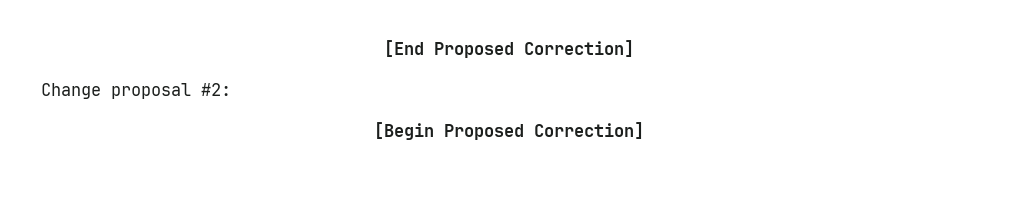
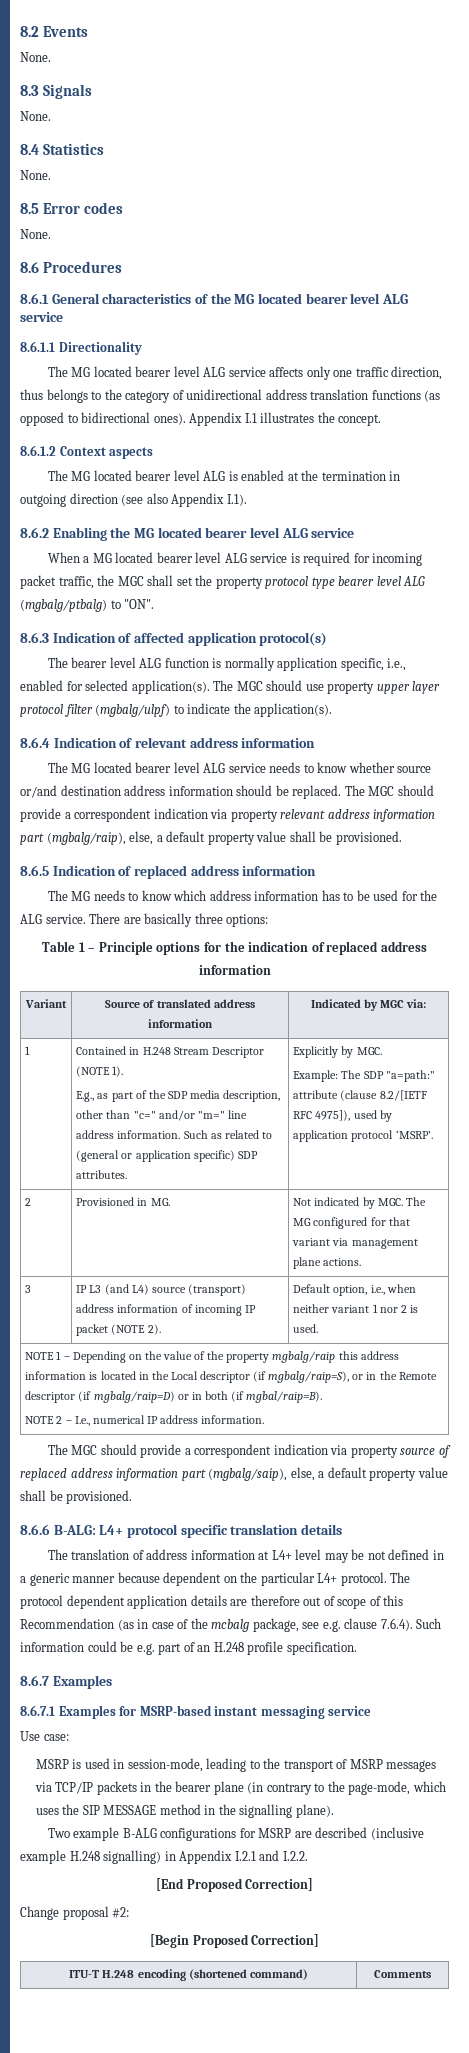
(384, 48) none -> [20,26,88,37] [20,52,51,62] [20,84,92,99] [20,111,51,121] [20,143,104,155] [20,170,51,180] [20,202,123,214] [20,229,51,239] [20,261,122,273] [20,293,408,304] [20,312,63,322] [20,341,142,355] [47,366,443,380] [20,389,441,403] [20,412,382,426] [20,445,154,459] [47,470,401,481] [20,493,247,507] [20,527,355,541] [47,552,423,566] [20,575,426,589] [20,599,155,612] [20,632,328,646] [47,657,407,671] [20,680,441,694] [20,703,333,717] [20,737,316,748] [47,762,432,773] [20,785,434,799] [20,808,436,822] [20,831,402,845] [20,865,317,879] [47,890,438,901] [20,913,269,927] [42,941,427,955] [198,965,271,975] [25,999,67,1008] [105,999,255,1008] [148,1019,213,1028] [310,999,427,1011] [25,1046,31,1055] [76,1046,264,1058] [76,1066,124,1077] [76,1090,281,1102] [76,1110,247,1121] [76,1130,272,1139] [76,1150,258,1162] [76,1170,128,1179] [293,1046,382,1058] [293,1070,435,1082] [293,1090,427,1101] [293,1110,392,1122] [293,1130,433,1142] [25,1198,32,1206] [76,1197,170,1206] [293,1197,426,1209] [293,1217,410,1229] [292,1238,418,1249] [293,1257,362,1269] [25,1285,32,1293] [76,1284,246,1296] [76,1304,256,1316] [76,1324,161,1336] [293,1284,416,1296] [293,1304,418,1313] [293,1324,319,1333] [25,1351,399,1363] [25,1371,437,1383] [25,1391,323,1403] [25,1415,265,1426] [47,1444,451,1458] [20,1467,448,1481] [20,1490,133,1504] [20,1524,342,1538] [47,1549,444,1563] [20,1572,411,1586] [20,1595,404,1609] [20,1618,442,1632] [20,1641,357,1655] [20,1675,112,1689] [20,1705,372,1719] [20,1731,69,1741] [35,1758,437,1772] [34,1781,446,1795] [35,1804,334,1818] [47,1827,424,1841] [20,1850,308,1864] 8.2 Events // None. // 8.3 Signals // None. // 8.4 Statistics // None. // 8.5 Error codes // None. // 8.6 Procedures // 8.6.1 General characteristics of the MG located bearer level ALG service // 8.6.1.1 Directionality // The MG located bearer level ALG service affects only one traffic direction, thus belongs to the category of unidirectional address translation functions (as opposed to bidirectional ones). Appendix I.1 illustrates the concept. // 8.6.1.2 Context aspects // The MG located bearer level ALG is enabled at the termination in outgoing direction (see also Appendix I.1). // 8.6.2 Enabling the MG located bearer level ALG service // When a MG located bearer level ALG service is required for incoming packet traffic, the MGC shall set the property protocol type bearer level ALG (mgbalg/ptbalg) to "ON". // 8.6.3 Indication of affected application protocol(s) // The bearer level ALG function is normally application specific, i.e., enabled for selected application(s). The MGC should use property upper layer protocol filter (mgbalg/ulpf) to indicate the application(s). // 8.6.4 Indication of relevant address information // The MG located bearer level ALG service needs to know whether source or/and destination address information should be replaced. The MGC should provide a correspondent indication via property relevant address information part (mgbalg/raip), else, a default property value shall be provisioned. // 8.6.5 Indication of replaced address information // The MG needs to know which address information has to be used for the ALG service. There are basically three options: // Table 1 – Principle options for the indication of replaced address information // Variant | Source of translated address information | Indicated by MGC via: // 1 | Contained in H.248 Stream Descriptor (NOTE 1). // E.g., as part of the SDP media description, other than "c=" and/or "m=" line address information. Such as related to (general or application specific) SDP attributes. | Explicitly by MGC. // Example: The SDP "a=path:" attribute (clause 8.2/[IETF RFC 4975]), used by application protocol ‘MSRP’. // 2 | Provisioned in MG. | Not indicated by MGC. The MG configured for that variant via management plane actions. // 3 | IP L3 (and L4) source (transport) address information of incoming IP packet (NOTE 2). | Default option, i.e., when neither variant 1 nor 2 is used. // NOTE 1 – Depending on the value of the property mgbalg/raip this address information is located in the Local descriptor (if mgbalg/raip=S), or in the Remote descriptor (if mgbalg/raip=D) or in both (if mgbal/raip=B). // NOTE 2 – I.e., numerical IP address information. // The MGC should provide a correspondent indication via property source of replaced address information part (mgbalg/saip), else, a default property value shall be provisioned. // 8.6.6 B-ALG: L4+ protocol specific translation details // The translation of address information at L4+ level may be not defined in a generic manner because dependent on the particular L4+ protocol. The protocol dependent application details are therefore out of scope of this Recommendation (as in case of the mcbalg package, see e.g. clause 7.6.4). Such information could be e.g. part of an H.248 profile specification. // 8.6.7 Examples // 8.6.7.1 Examples for MSRP-based instant messaging service // Use case: // MSRP is used in session-mode, leading to the transport of MSRP messages via TCP/IP packets in the bearer plane (in contrary to the page-mode, which uses the SIP MESSAGE method in the signalling plane). // Two example B-ALG configurations for MSRP are described (inclusive example H.248 signalling) in Appendix I.2.1 and I.2.2. //
(644, 130) none -> [69,1969,308,1981] [374,1970,431,1978] // ITU-T H.248 encoding (shortened command) | Comments

